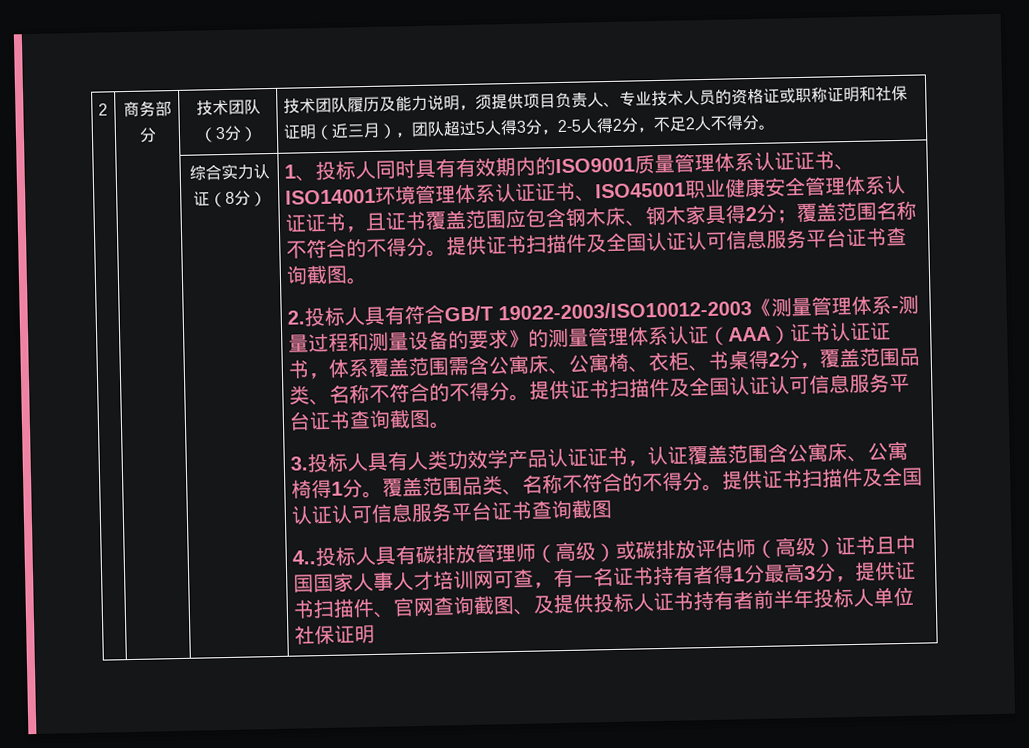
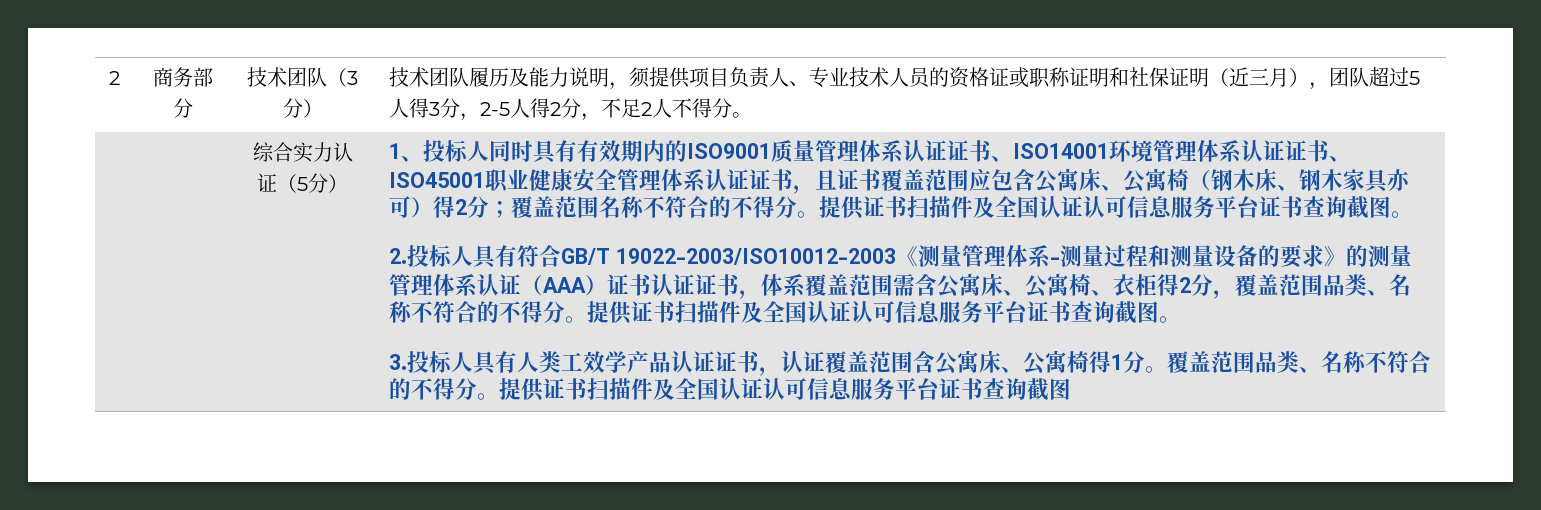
[225,191,235,204] 8 -> [297,177,308,191] 5
(566, 217) none -> [1035,168,1212,193] 公寓床、公寓椅（
(726, 215) none -> [1387,169,1411,191] [389,196,434,218] 亦可）
[687,350,749,372] 、书桌 -> (1158, 285) none
[446,449,468,470] 功 -> [561,352,584,371] 工
[291,534,916,567] [292,560,916,593] [292,586,914,619] [293,624,375,645] // 4..投标人具有碳排放管理师（高级）或碳排放评估师（高级）证书且中国国家人事人才培训网可查，有一名证书持有者得1分最高3分，提供证书扫描件、官网查询截图、及提供投标人证书持有者前半年投标人单位社保证明 -> (1072, 389) none

